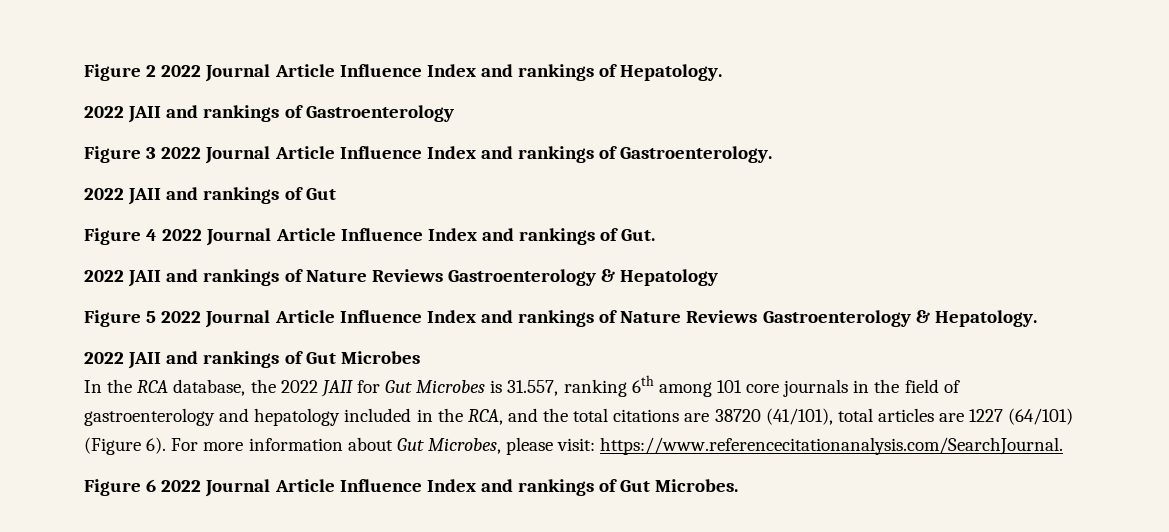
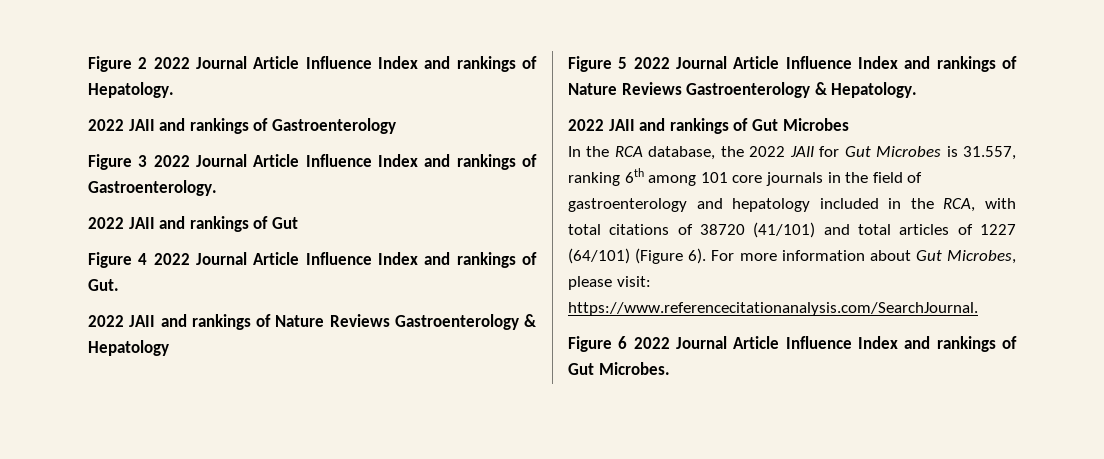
[507,408,833,425] and the total citations are 38720 (41/101), -> [985,198,1016,209] [568,222,850,238] with total citations of 38720 (41/101) and
[939,413,965,422] are -> [957,224,973,235] of

